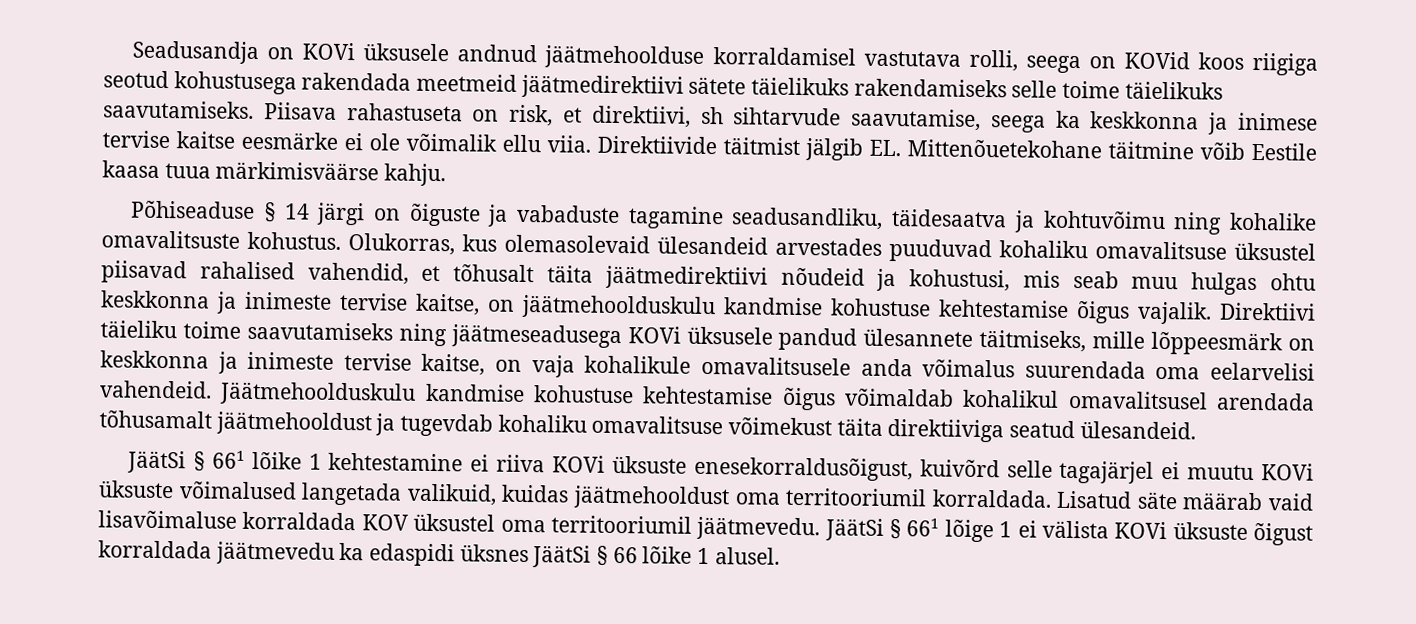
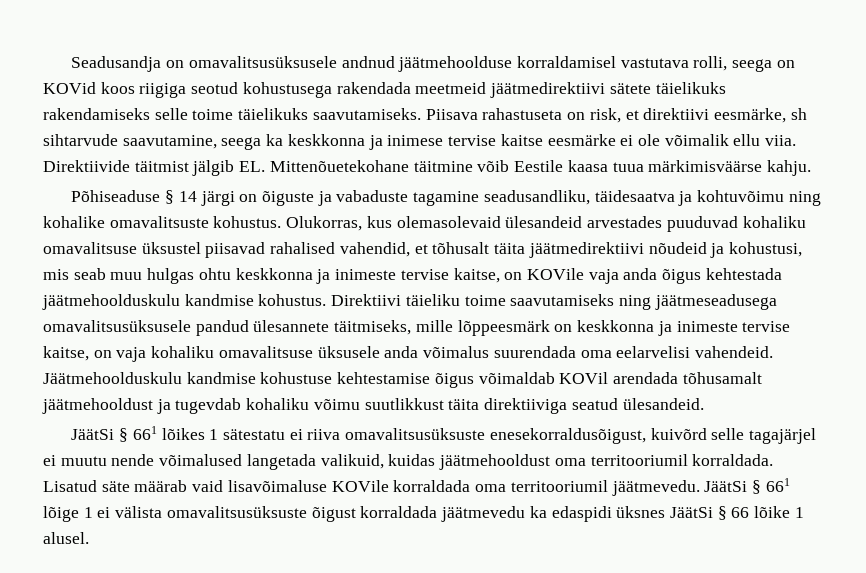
[302,42,450,62] KOVi üksusele -> [188,56,337,68] omavalitsusüksusele
[591,105,691,128] direktiivi, -> [643,108,786,123] direktiivi eesmärke,
[851,108,982,131] saavutamise, -> [122,135,217,149] saavutamine,
[521,294,1212,325] jäätmehoolduskulu kandmise kohustuse kehtestamise õigus vajalik. -> [526,268,782,284] [42,294,327,310] KOVile vaja anda õigus kehtestada jäätmehoolduskulu kandmise kohustus.
[627,326,773,345] KOVi üksusele -> [43,320,191,332] omavalitsusüksusele
[584,355,851,376] kohalikule omavalitsusele -> [151,346,380,358] kohaliku omavalitsuse üksusele
[962,389,1208,410] kohalikul omavalitsusel -> [559,372,609,384] KOVil
[591,415,833,436] omavalitsuse võimekust -> [313,398,444,410] võimu suutlikkust
[251,451,687,474] lõike 1 kehtestamine ei riiva KOVi üksuste -> [161,428,486,440] lõikes 1 sätestatu ei riiva omavalitsusüksuste
[1260,463,1314,481] [98,480,174,499] KOVi üksuste -> [111,454,155,466] nende
[242,511,496,532] korraldada KOV üksustel -> [331,480,471,492] KOVile korraldada
[1114,521,1248,540] KOVi üksuste -> [166,506,307,518] omavalitsusüksuste

